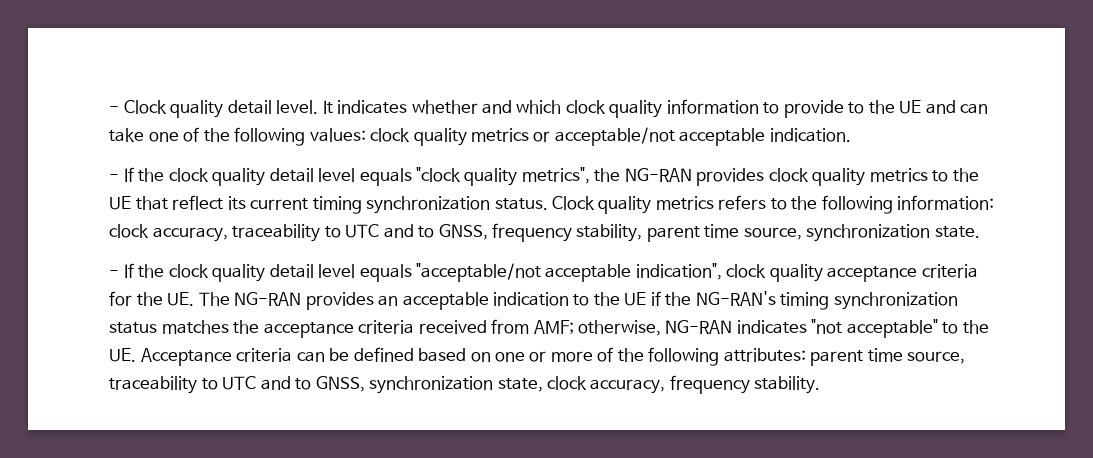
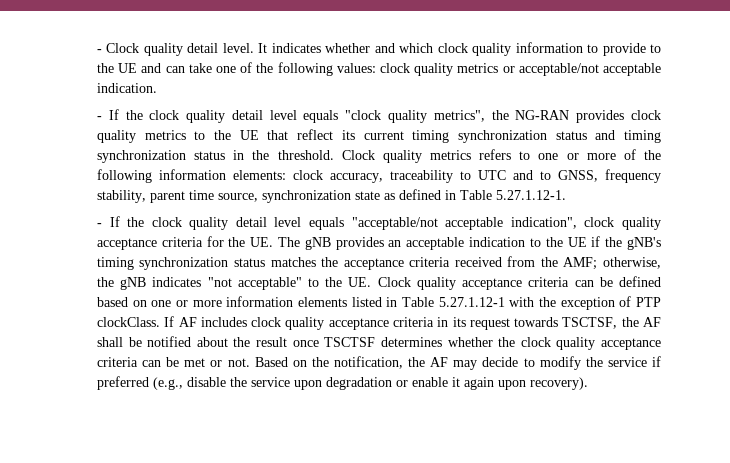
[494,198,548,210] status. -> [555,130,661,143] [96,150,334,163] status and timing synchronization status in the threshold.
[791,195,995,214] the following information: -> [538,149,661,160] [96,169,286,183] one or more of the following information elements:
[934,226,980,238] state. -> [354,189,566,200] state as defined in Table 5.27.1.12-1.
[234,292,302,306] NG-RAN -> [304,237,331,250] gNB
[695,291,776,306] NG-RAN's -> [627,237,661,250] gNB's
(530, 326) none -> [540,257,558,267] the
[665,320,733,334] NG-RAN -> [96,277,147,290] the gNB
[140,348,232,366] Acceptance -> [377,277,523,290] Clock quality acceptance
[597,347,966,366] [109,375,821,394] of the following attributes: parent time source, traceability to UTC and to GNSS, synchronization state, clock accuracy, frequency stability. -> [226,296,662,310] [96,316,662,330] [96,336,662,350] [96,356,661,370] [96,376,588,390] information elements listed in Table 5.27.1.12-1 with the exception of PTP clockClass. If AF includes clock quality acceptance criteria in its request towards TSCTSF, the AF shall be notified about the result once TSCTSF determines whether the clock quality acceptance criteria can be met or not. Based on the notification, the AF may decide to modify the service if preferred (e.g., disable the service upon degradation or enable it again upon recovery).

